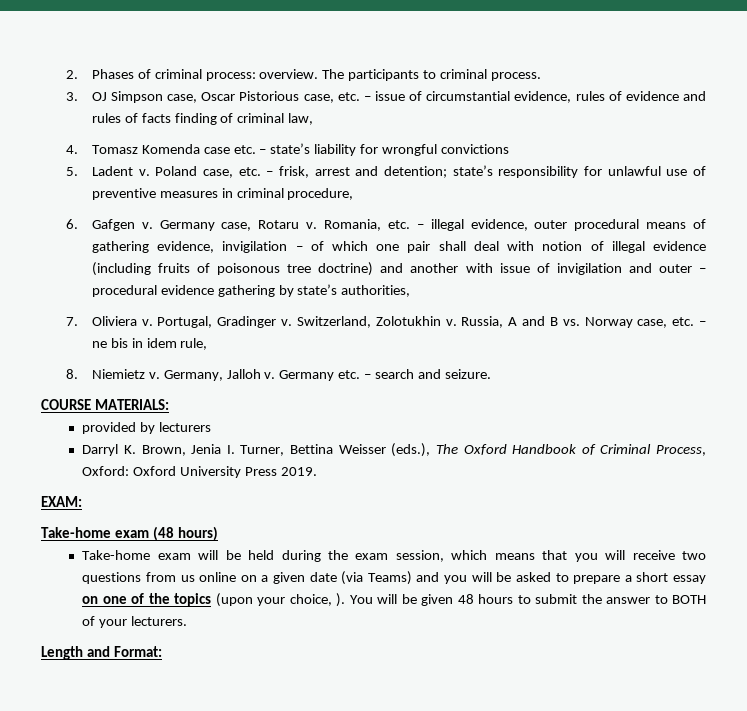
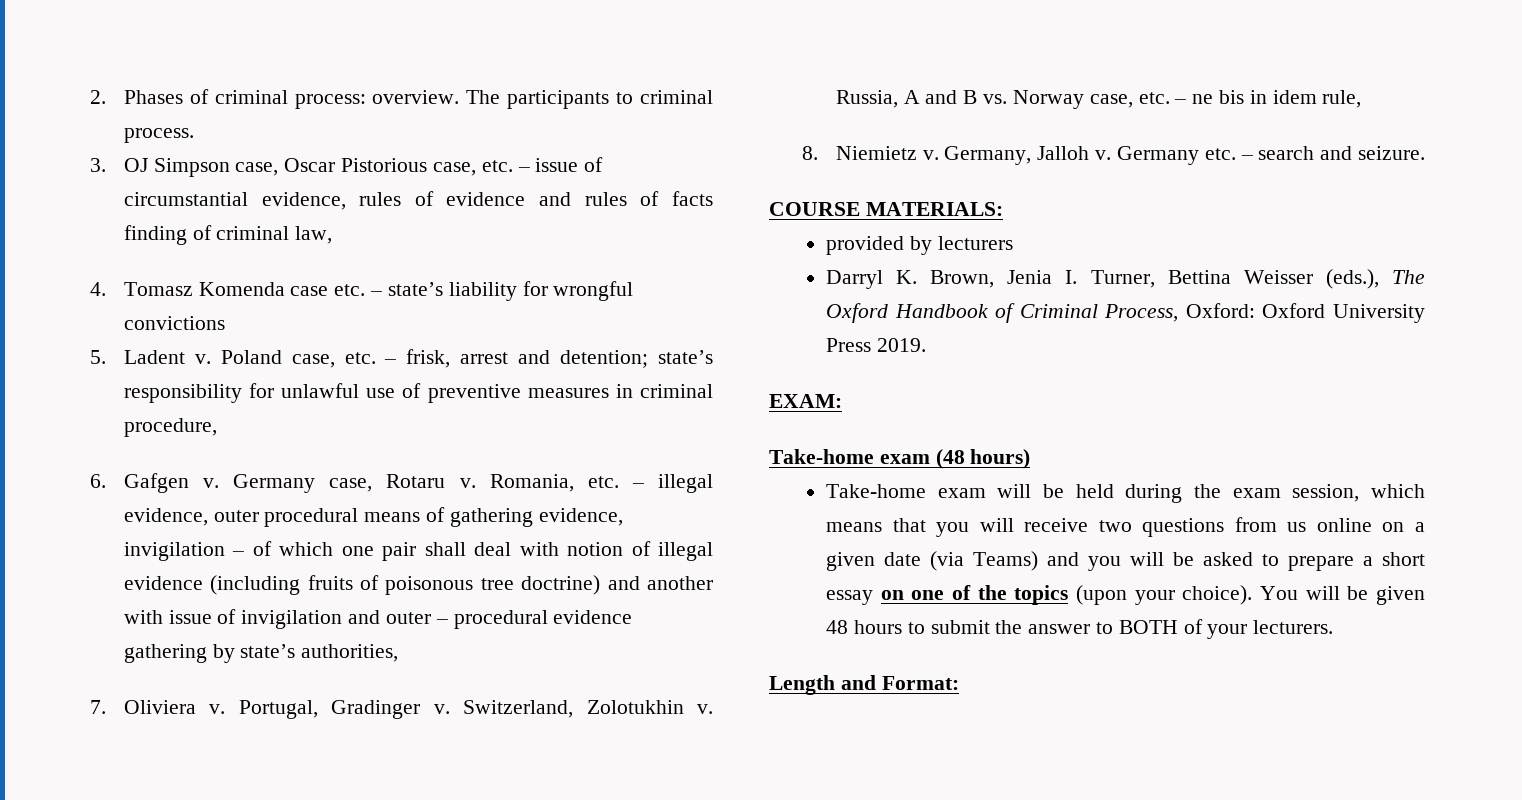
[289,593,346,607] choice, ). -> [1182,585,1253,605] choice).

